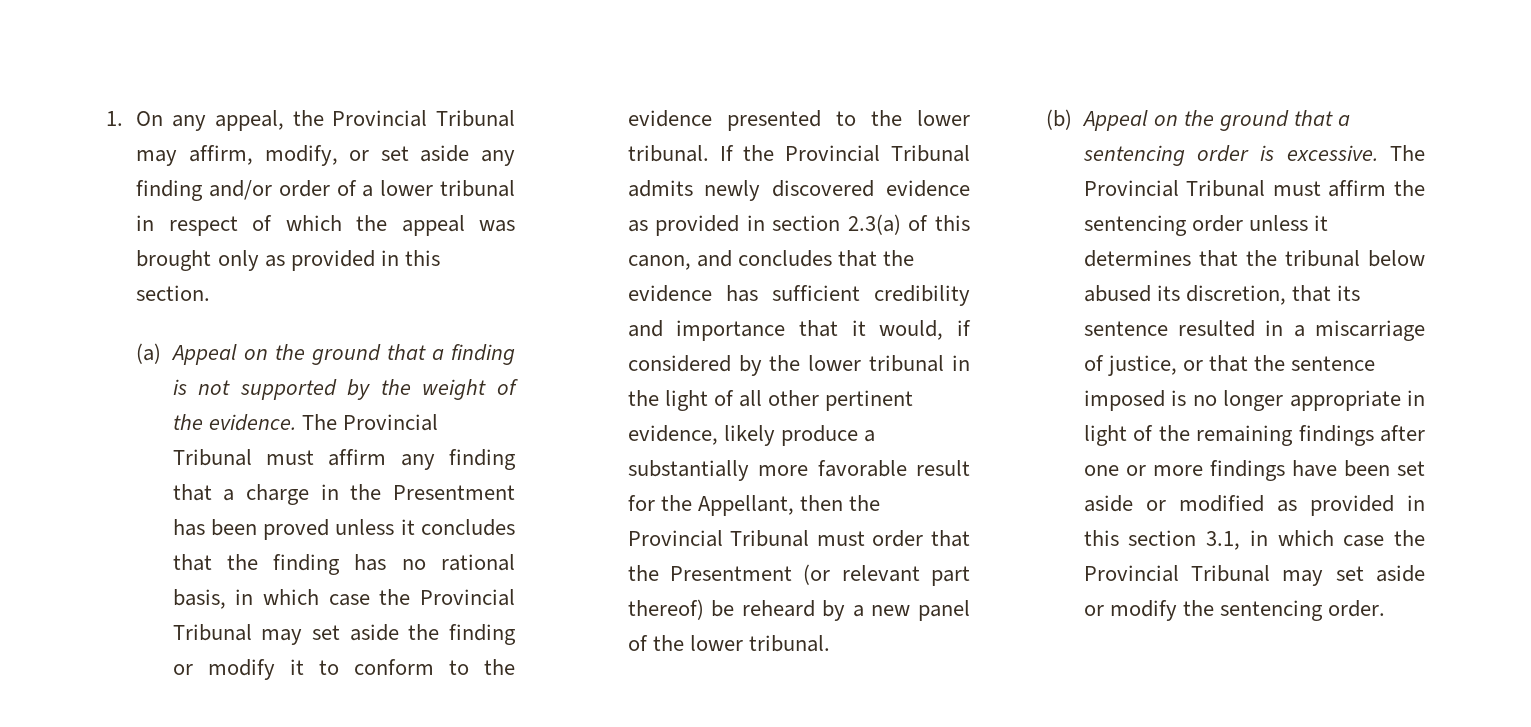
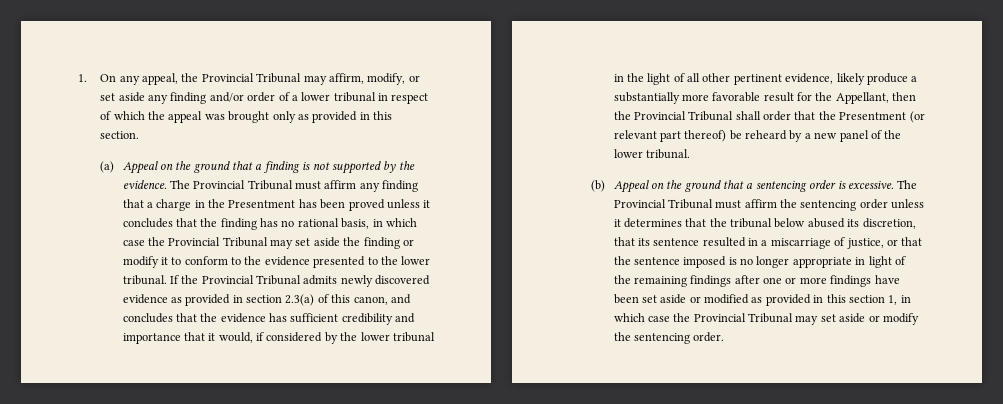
[422,379,518,400] [172,414,203,430] weight of the -> (415, 165) none
[816,531,865,546] must -> [735,111,761,120] shall
[1206,531,1241,550] 3.1, -> [888,295,898,305] 1,

